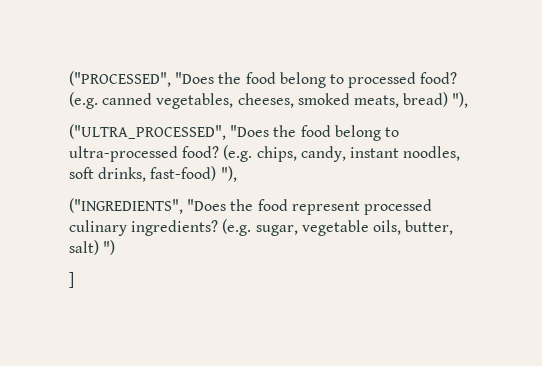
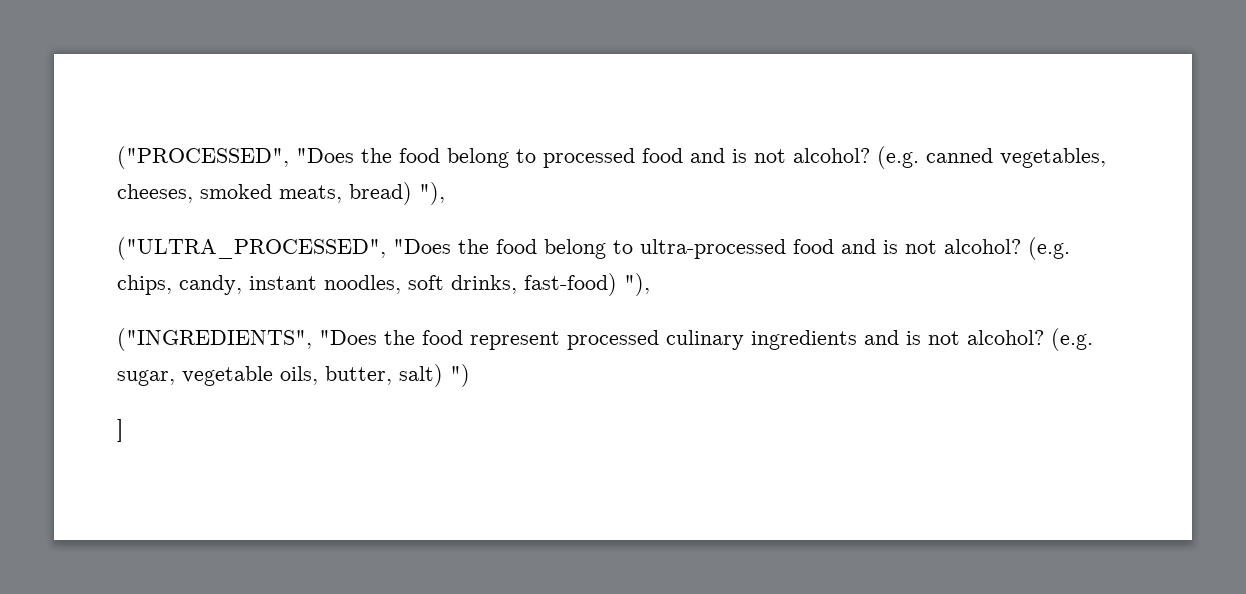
[420,72,458,84] food? -> [642,148,870,163] food and is not alcohol?
[182,146,220,158] food? -> [793,239,1021,254] food and is not alcohol?
[131,220,219,236] ingredients? -> [751,330,1044,350] ingredients and is not alcohol?

